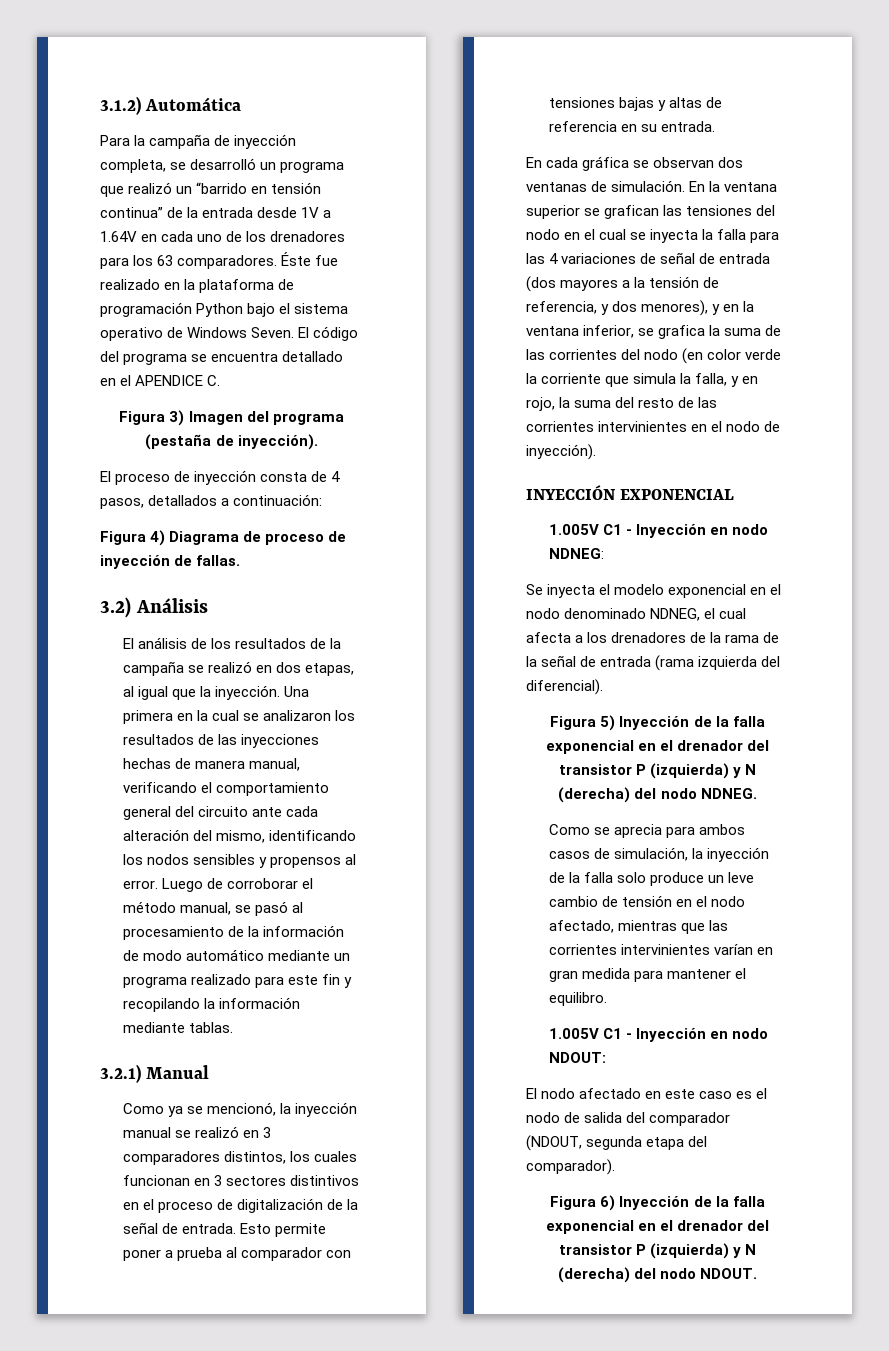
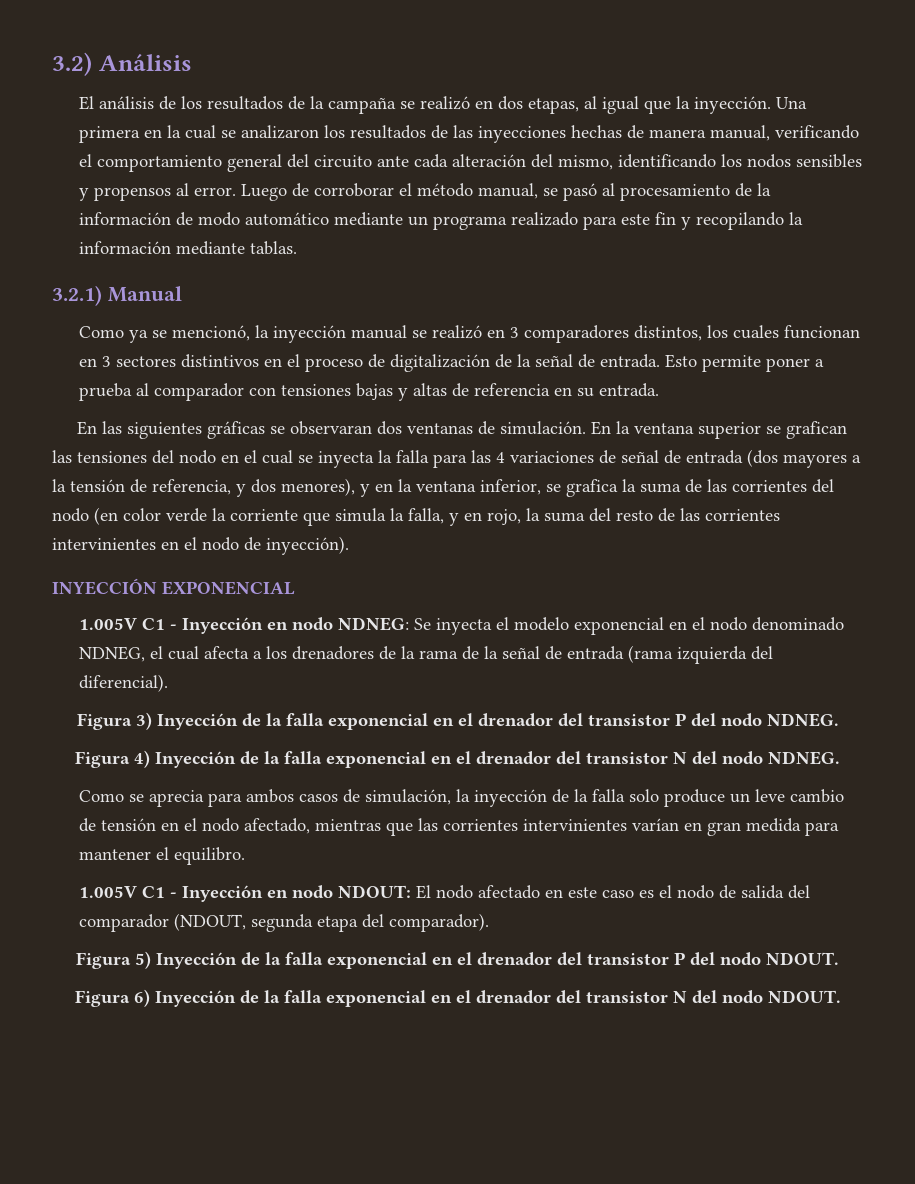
[100,96,242,115] [100,134,297,149] [100,158,345,173] [100,182,322,197] [100,207,332,218] [100,231,346,242] [100,252,339,269] [100,279,295,293] [100,302,349,317] [100,326,359,341] [100,351,344,365] [100,375,221,386] [119,410,344,426] [145,434,318,450] [100,470,341,485] [100,494,323,509] [100,530,347,546] [100,555,241,569] 3.1.2) Automática // Para la campaña de inyección completa, se desarrolló un programa que realizó un “barrido en tensión continua” de la entrada desde 1V a 1.64V en cada uno de los drenadores para los 63 comparadores. Éste fue realizado en la plataforma de programación Python bajo el sistema operativo de Windows Seven. El código del programa se encuentra detallado en el APENDICE C. // Figura 3) Imagen del programa (pestaña de inyección). // El proceso de inyección consta de 4 pasos, detallados a continuación: // Figura 4) Diagrama de proceso de inyección de fallas. // -> (52, 64) none
[546,156,715,171] cada gráfica se observan -> [101,421,372,439] las siguientes gráficas se observaran
(604, 553) // -> (410, 624) none
[600,715,616,731] 5) -> [135,712,152,730] 3)
[650,763,757,779] [558,787,631,803] (izquierda) y N (derecha) -> [690,713,839,727] [75,750,687,768] del nodo NDNEG. // Figura 4) Inyección de la falla exponencial en el drenador del transistor N
(606, 1057) // -> (412, 891) none
(615, 1167) none -> [76,951,839,969] // Figura 5) Inyección de la falla exponencial en el drenador del transistor P del nodo NDOUT.
[635,1243,757,1259] [557,1267,630,1283] P (izquierda) y N (derecha) -> [672,991,687,1003] N

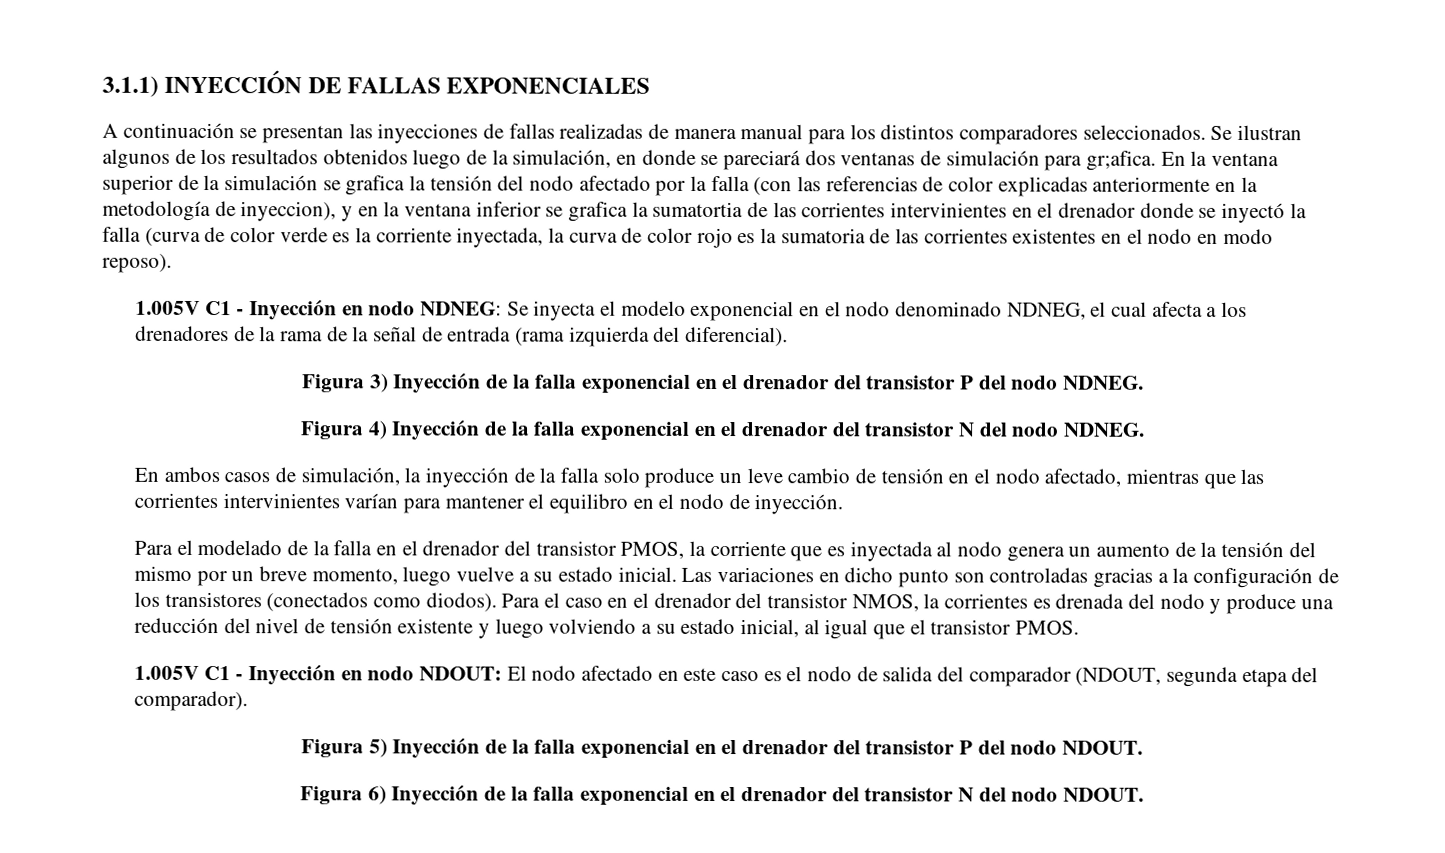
[52,52,192,76] [79,96,808,114] [79,125,860,143] [79,154,863,172] [79,183,772,201] [79,212,804,230] [79,241,298,255] [52,285,182,306] [79,325,861,343] [79,354,825,372] [79,383,660,401] [76,421,847,439] [52,449,861,468] [52,478,355,497] 3.2) Análisis // El análisis de los resultados de la campaña se realizó en dos etapas, al igual que la inyección. Una primera en la cual se analizaron los resultados de las inyecciones hechas de manera manual, verificando el comportamiento general del circuito ante cada alteración del mismo, identificando los nodos sensibles y propensos al error. Luego de corroborar el método manual, se pasó al procesamiento de la información de modo automático mediante un programa realizado para este fin y recopilando la información mediante tablas. // 3.2.1) Manual // Como ya se mencionó, la inyección manual se realizó en 3 comparadores distintos, los cuales funcionan en 3 sectores distintivos en el proceso de digitalización de la señal de entrada. Esto permite poner a prueba al comparador con tensiones bajas y altas de referencia en su entrada. // En las siguientes gráficas se observaran dos ventanas de simulación. En la ventana superior se grafican las tensiones del nodo en el cual se inyecta la falla para las 4 variaciones de señal de entrada (dos mayores a la tensión de referencia, y dos menores), -> [102,69,651,97] [102,122,1303,145] [102,148,1280,171] [102,174,1258,197] [102,200,337,222] 3.1.1) INYECCIÓN DE FALLAS EXPONENCIALES // A continuación se presentan las inyecciones de fallas realizadas de manera manual para los distintos comparadores seleccionados. Se ilustran algunos de los resultados obtenidos luego de la simulación, en donde se pareciará dos ventanas de simulación para gr;afica. En la ventana superior de la simulación se grafica la tensión del nodo afectado por la falla (con las referencias de color explicadas anteriormente en la metodología de inyeccion),
[480,479,834,497] [52,507,653,526] inferior, se grafica la suma de las corrientes del nodo (en color verde la corriente que simula la falla, y en rojo, la suma del resto -> [475,201,744,222] inferior se grafica la sumatortia
[202,536,349,555] [52,578,295,595] nodo de inyección). // INYECCIÓN EXPONENCIAL -> [1058,202,1307,224] [102,226,1273,249] [102,253,172,273] drenador donde se inyectó la falla (curva de color verde es la corriente inyectada, la curva de color rojo es la sumatoria de las corrientes existentes en el nodo en modo reposo).
[79,790,243,807] Como se aprecia para -> [134,467,160,482] En
[684,818,840,836] [79,847,246,865] en gran medida para mantener el equilibro. -> [403,493,844,515] [134,539,1316,562] [134,565,1339,589] [134,591,1334,615] [134,617,1080,640] para mantener el equilibro en el nodo de inyección. // Para el modelado de la falla en el drenador del transistor PMOS, la corriente que es inyectada al nodo genera un aumento de la tensión del mismo por un breve momento, luego vuelve a su estado inicial. Las variaciones en dicho punto son controladas gracias a la configuración de los transistores (conectados como diodos). Para el caso en el drenador del transistor NMOS, la corrientes es drenada del nodo y produce una reducción del nivel de tensión existente y luego volviendo a su estado inicial, al igual que el transistor PMOS.

